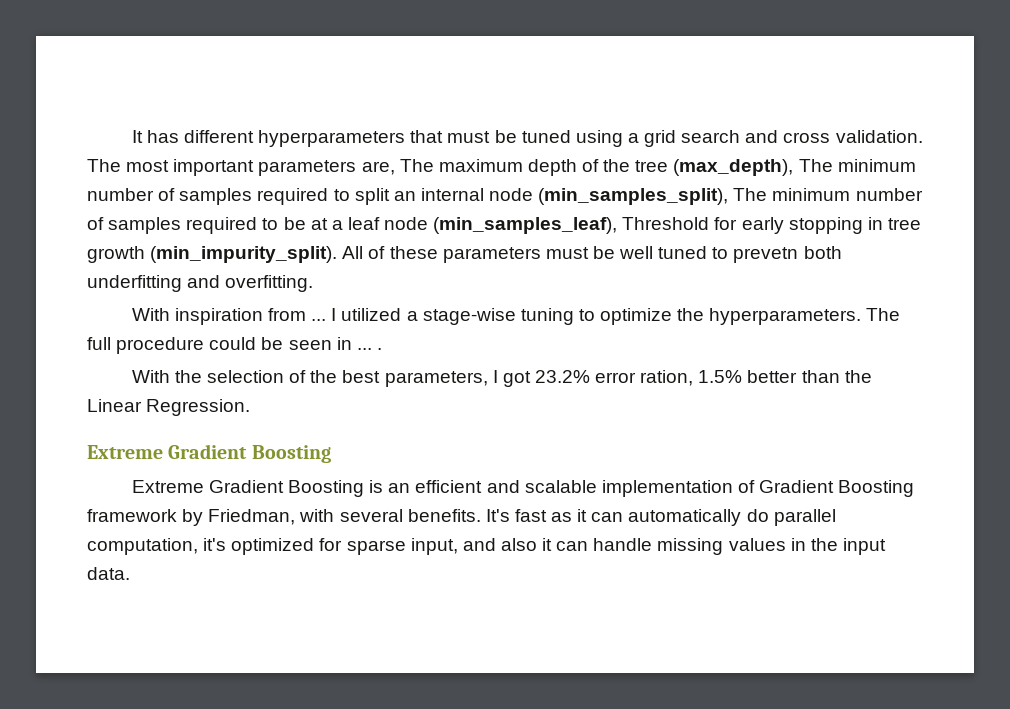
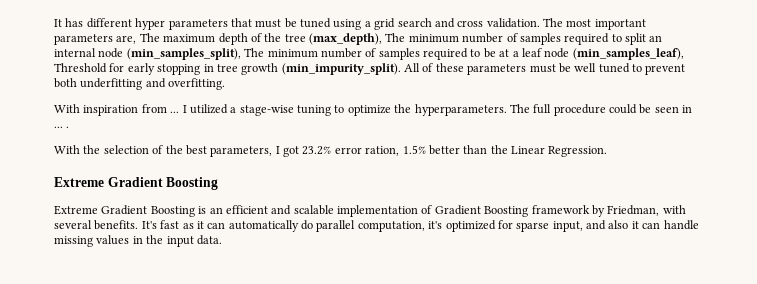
[258,130,406,147] hyperparameters -> [135,18,228,30] hyper parameters
[733,247,799,263] prevetn -> [645,64,686,75] prevent

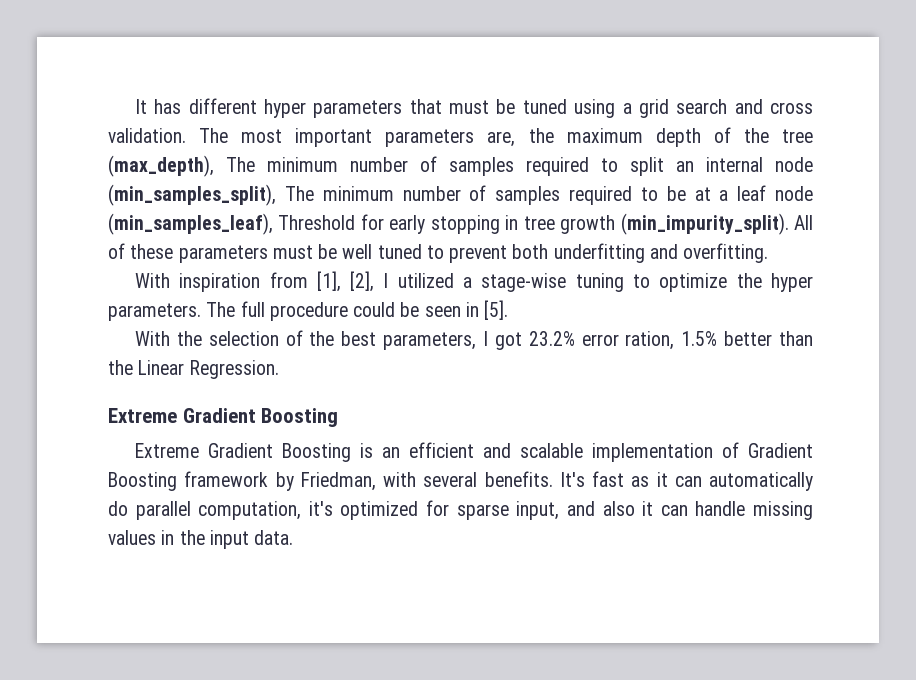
[139,33,160,42] The -> [528,128,554,143] the
[170,111,180,113] ... -> [316,271,375,292] [1], [2],
[414,104,507,116] hyperparameters. -> [770,273,813,292] [108,303,201,321] hyper parameters.
[54,126,70,128] ... . -> [484,300,509,320] [5].

